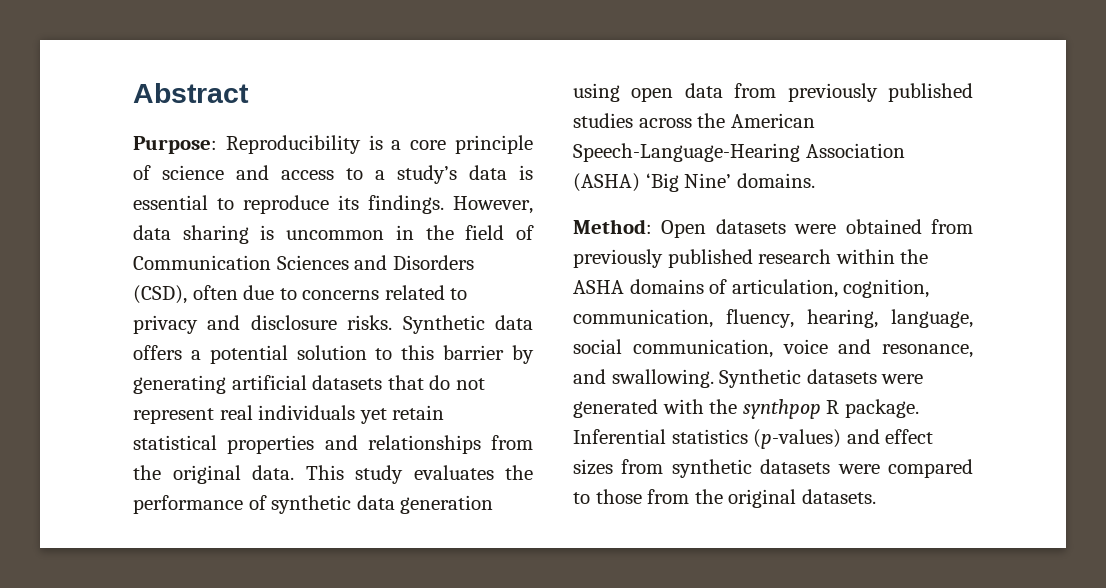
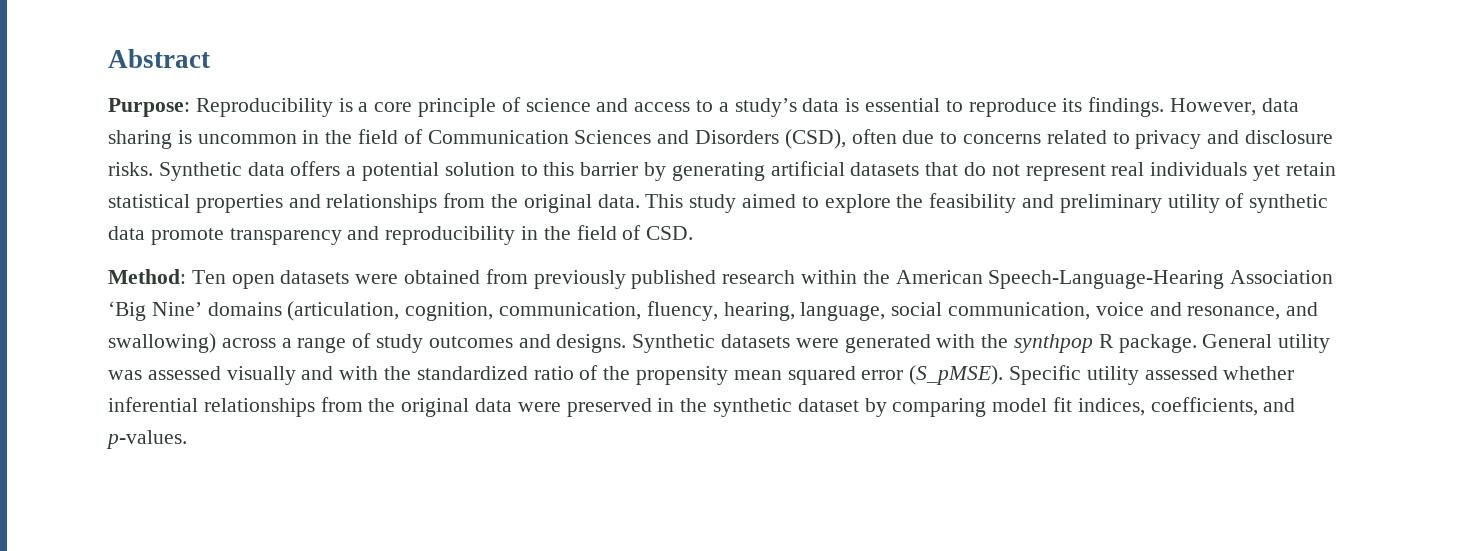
[413,465,533,480] [133,495,494,514] [573,83,973,102] [573,113,815,128] [573,143,905,162] [573,173,815,192] evaluates the performance of synthetic data generation using open data from previously published studies across the American Speech-Language-Hearing Association (ASHA) ‘Big Nine’ domains. -> [742,193,1329,213] [108,225,694,245] aimed to explore the feasibility and preliminary utility of synthetic data promote transparency and reproducibility in the field of CSD.
[661,220,707,238] Open -> [191,270,275,289] Ten open
[573,279,838,298] ASHA domains of articulation, -> [895,270,1334,289] [108,301,400,321] American Speech-Language-Hearing Association ‘Big Nine’ domains (articulation,
[611,369,714,388] swallowing. -> [108,333,627,353] swallowing) across a range of study outcomes and designs.
[573,429,934,449] [573,459,974,478] [573,489,876,508] Inferential statistics (p-values) and effect sizes from synthetic datasets were compared to those from the original datasets. -> [1202,334,1331,353] [108,365,1295,385] [108,397,1296,417] [106,430,187,449] General utility was assessed visually and with the standardized ratio of the propensity mean squared error (S_pMSE). Specific utility assessed whether inferential relationships from the original data were preserved in the synthetic dataset by comparing model fit indices, coefficients, and p-values.

